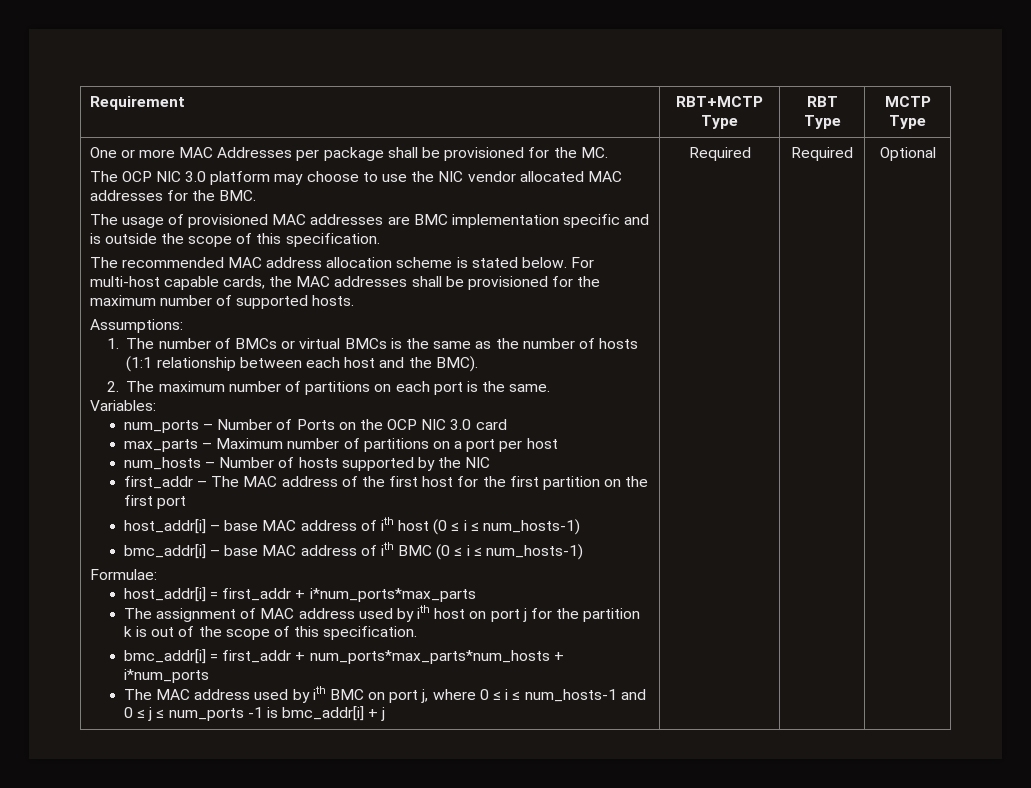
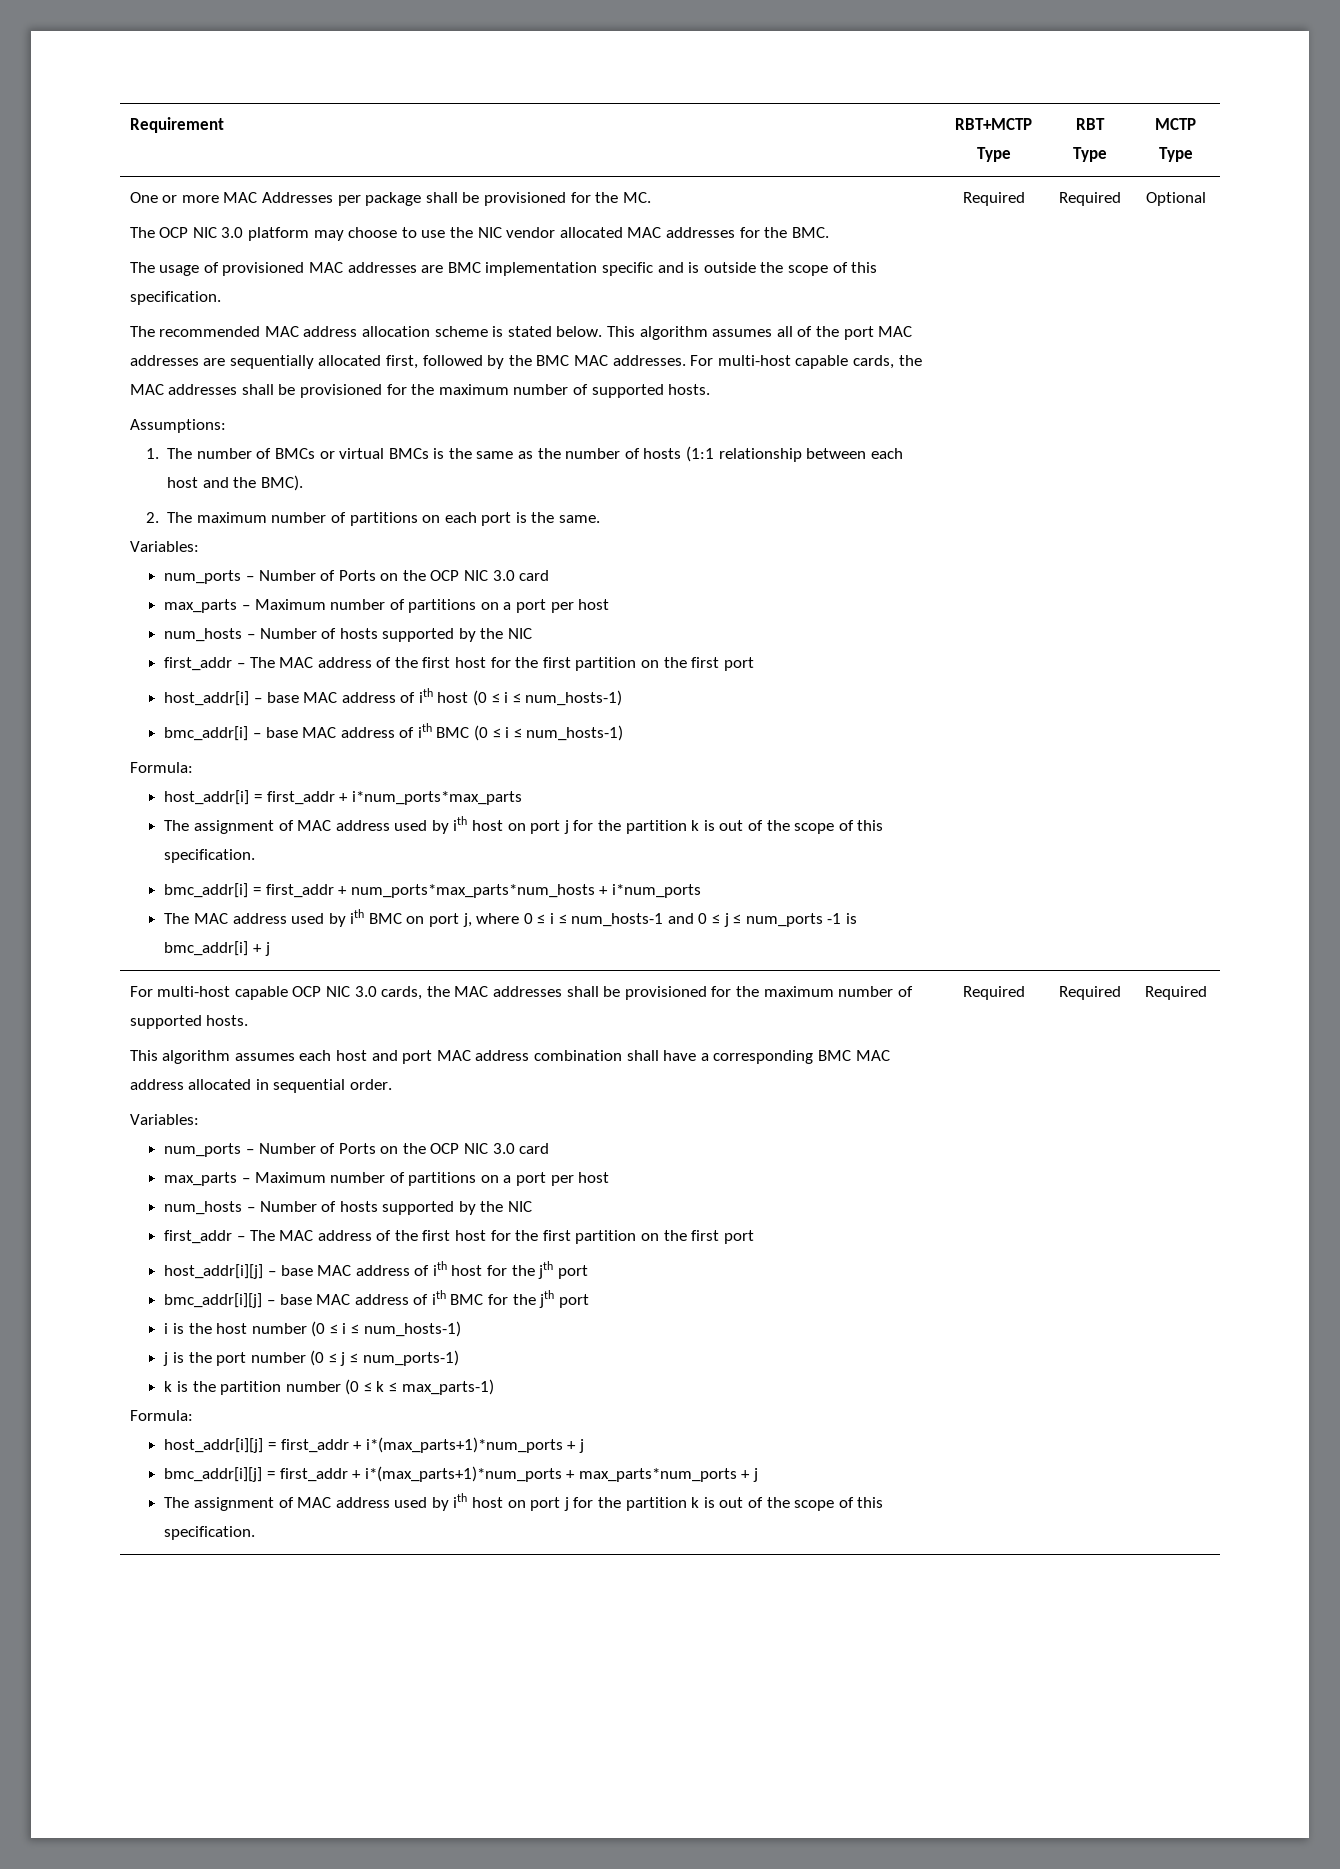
(568, 262) none -> [606,326,913,340] [129,355,686,369] This algorithm assumes all of the port MAC addresses are sequentially allocated first, followed by the BMC MAC addresses.
[89,569,157,580] Formulae: -> [129,762,193,773] Formula:
(936, 154) none -> [129,986,913,1000] [129,1015,249,1029] [129,1050,890,1064] [129,1079,393,1093] [129,1114,199,1125] [164,1143,550,1157] [164,1172,610,1186] [164,1201,533,1215] [164,1230,754,1244] [164,1261,588,1279] [164,1290,589,1308] [164,1321,461,1337] [163,1350,459,1366] [164,1379,494,1395] [129,1410,193,1421] [164,1437,584,1453] [164,1466,759,1482] [164,1493,884,1511] [164,1526,256,1540] [962,986,1025,1000] [1058,986,1121,1000] [1144,986,1207,1000] // For multi-host capable OCP NIC 3.0 cards, the MAC addresses shall be provisioned for the maximum number of supported hosts. // This algorithm assumes each host and port MAC address combination shall have a corresponding BMC MAC address allocated in sequential order. // Variables: // num_ports – Number of Ports on the OCP NIC 3.0 card // max_parts – Maximum number of partitions on a port per host // num_hosts – Number of hosts supported by the NIC // first_addr – The MAC address of the first host for the first partition on the first port // host_addr[i][j] – base MAC address of ith host for the jth port // bmc_addr[i][j] – base MAC address of ith BMC for the jth port // i is the host number (0 ≤ i ≤ num_hosts-1) // j is the port number (0 ≤ j ≤ num_ports-1) // k is the partition number (0 ≤ k ≤ max_parts-1) // Formula: // host_addr[i][j] = first_addr + i*(max_parts+1)*num_ports + j // bmc_addr[i][j] = first_addr + i*(max_parts+1)*num_ports + max_parts*num_ports + j // The assignment of MAC address used by ith host on port j for the partition k is out of the scope of this specification. | Required | Required | Required

